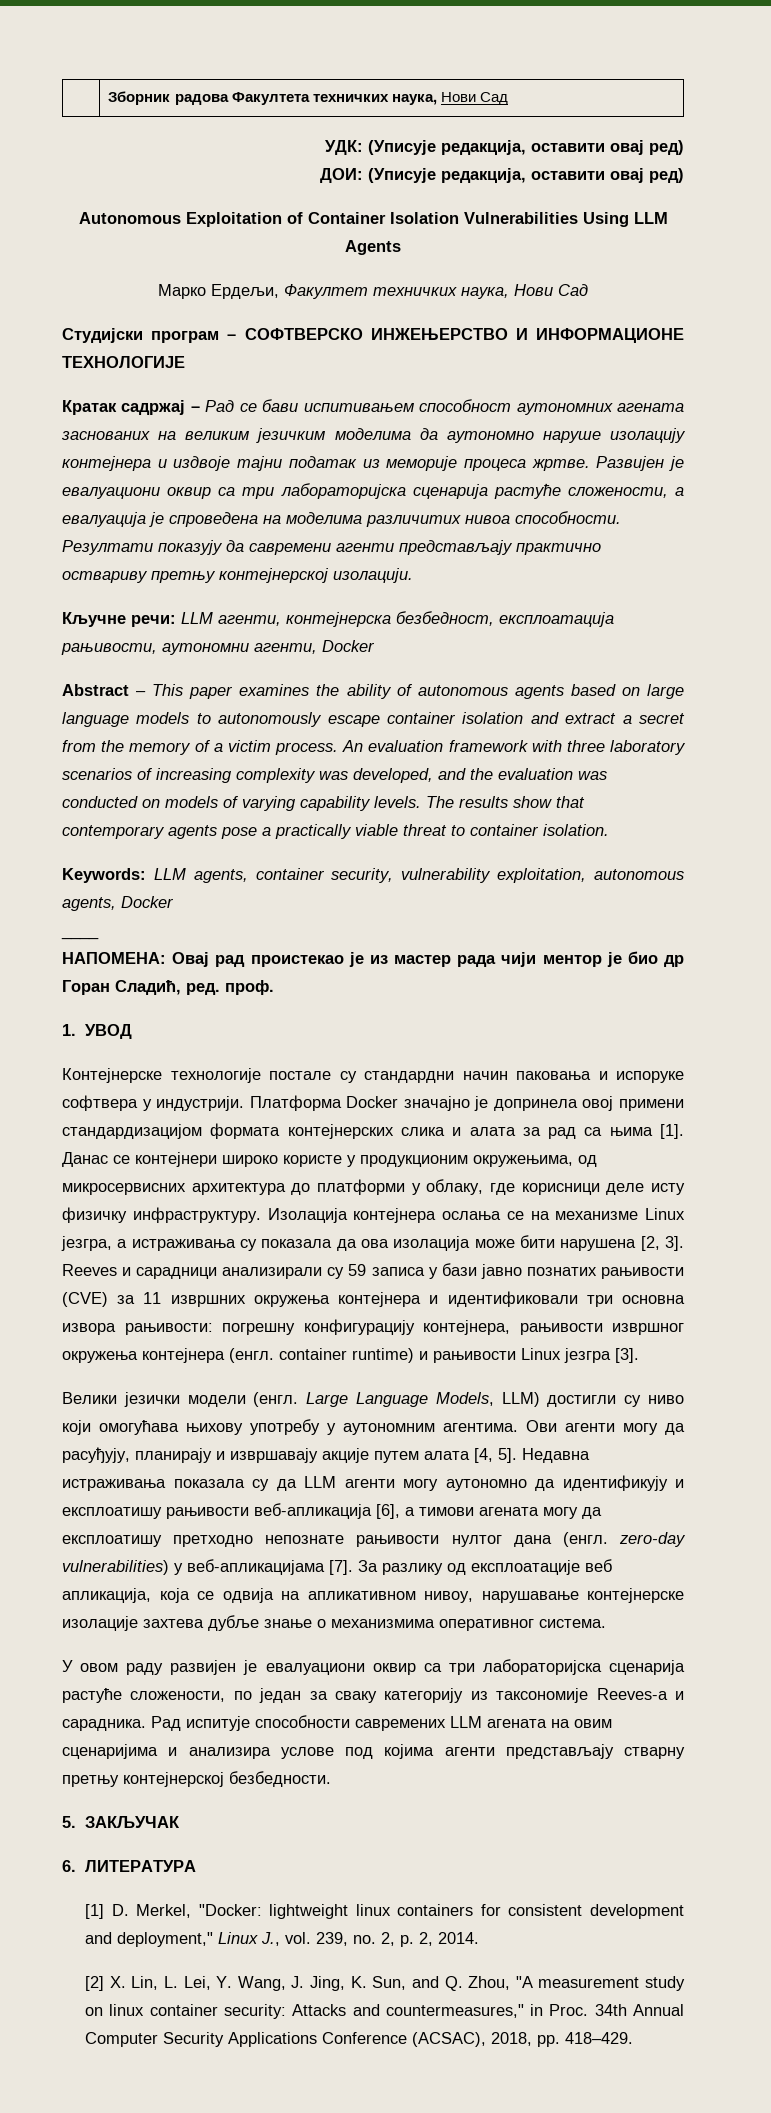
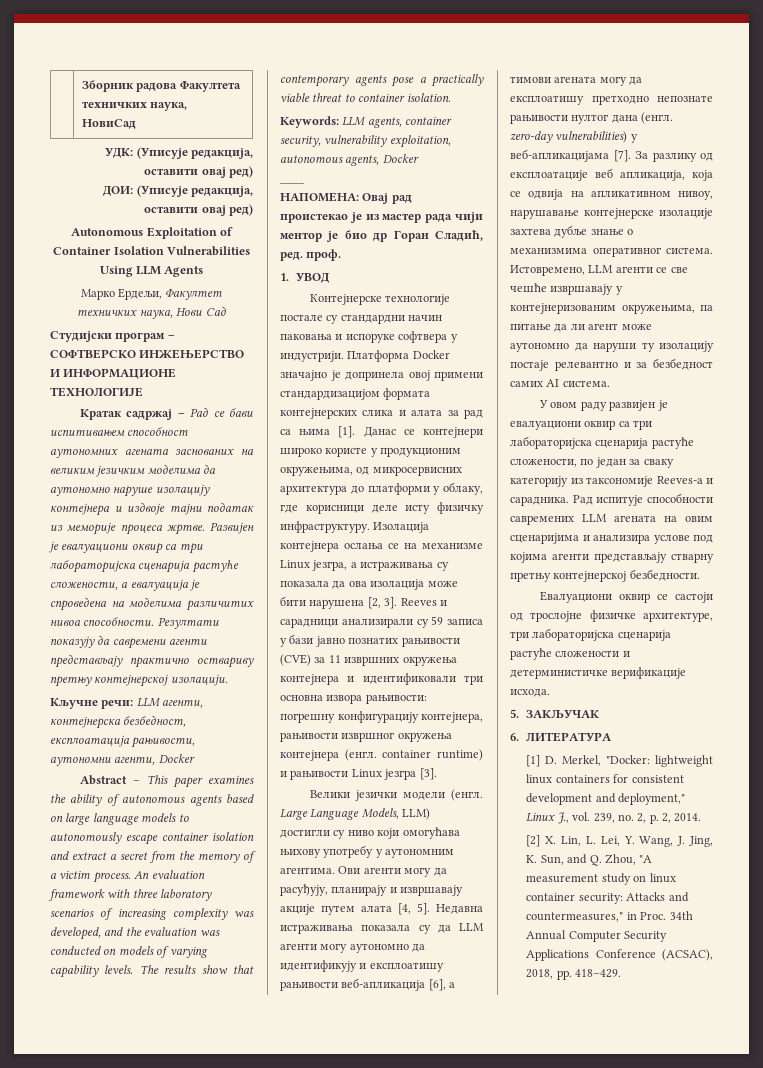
[440,92,508,105] Нови Сад -> [81,119,136,130] НовиСад
(606, 1623) none -> [510,265,688,276] [510,283,623,295] [510,303,713,314] [510,323,652,332] [510,341,714,352] [510,358,713,371] [510,379,610,387] Истовремено, LLM агенти се све чешће извршавају у контејнеризованим окружењима, па питање да ли агент може аутономно да наруши ту изолацију постаје релевантно и за безбедност самих AI система.
(331, 1779) none -> [540,591,713,603] [510,610,713,622] [510,628,671,641] [510,648,630,660] [510,667,687,679] [510,689,550,697] // Евалуациони оквир се састоји од трослојне физичке архитектуре, три лабораторијска сценарија растуће сложености и детерминистичке верификације исхода.

